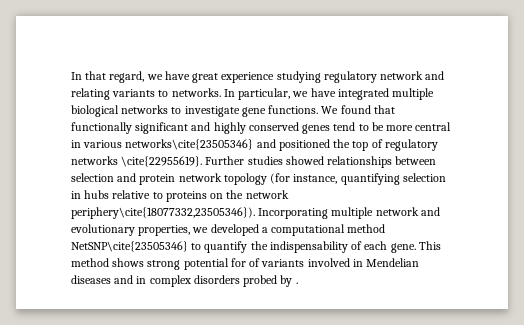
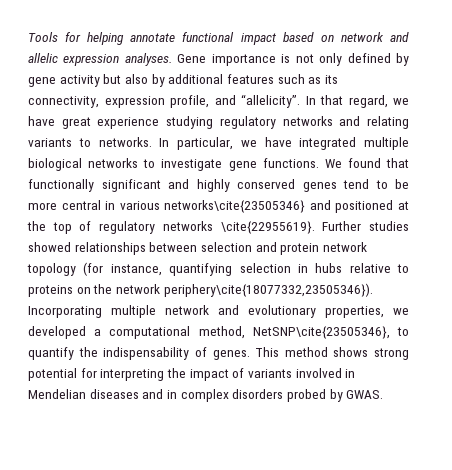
(71, 76) none -> [28,32,409,45] [28,53,410,66] [28,74,338,87] [28,94,300,108] Tools for helping annotate functional impact based on network and allelic expression analyses. Gene importance is not only defined by gene activity but also by additional features such as its connectivity, expression profile, and “allelicity”.
[380,71,424,80] network -> [282,116,333,126] networks
(330, 145) none -> [397,201,409,210] at
[347,224,386,233] [71,241,188,252] method NetSNP\cite{23505346} -> [198,326,390,339] method, NetSNP\cite{23505346},
[364,241,416,253] each gene. -> [212,350,250,360] genes.
(246, 262) none -> [100,368,229,381] interpreting the impact
[295,282,298,284] . -> [346,390,384,399] GWAS.

